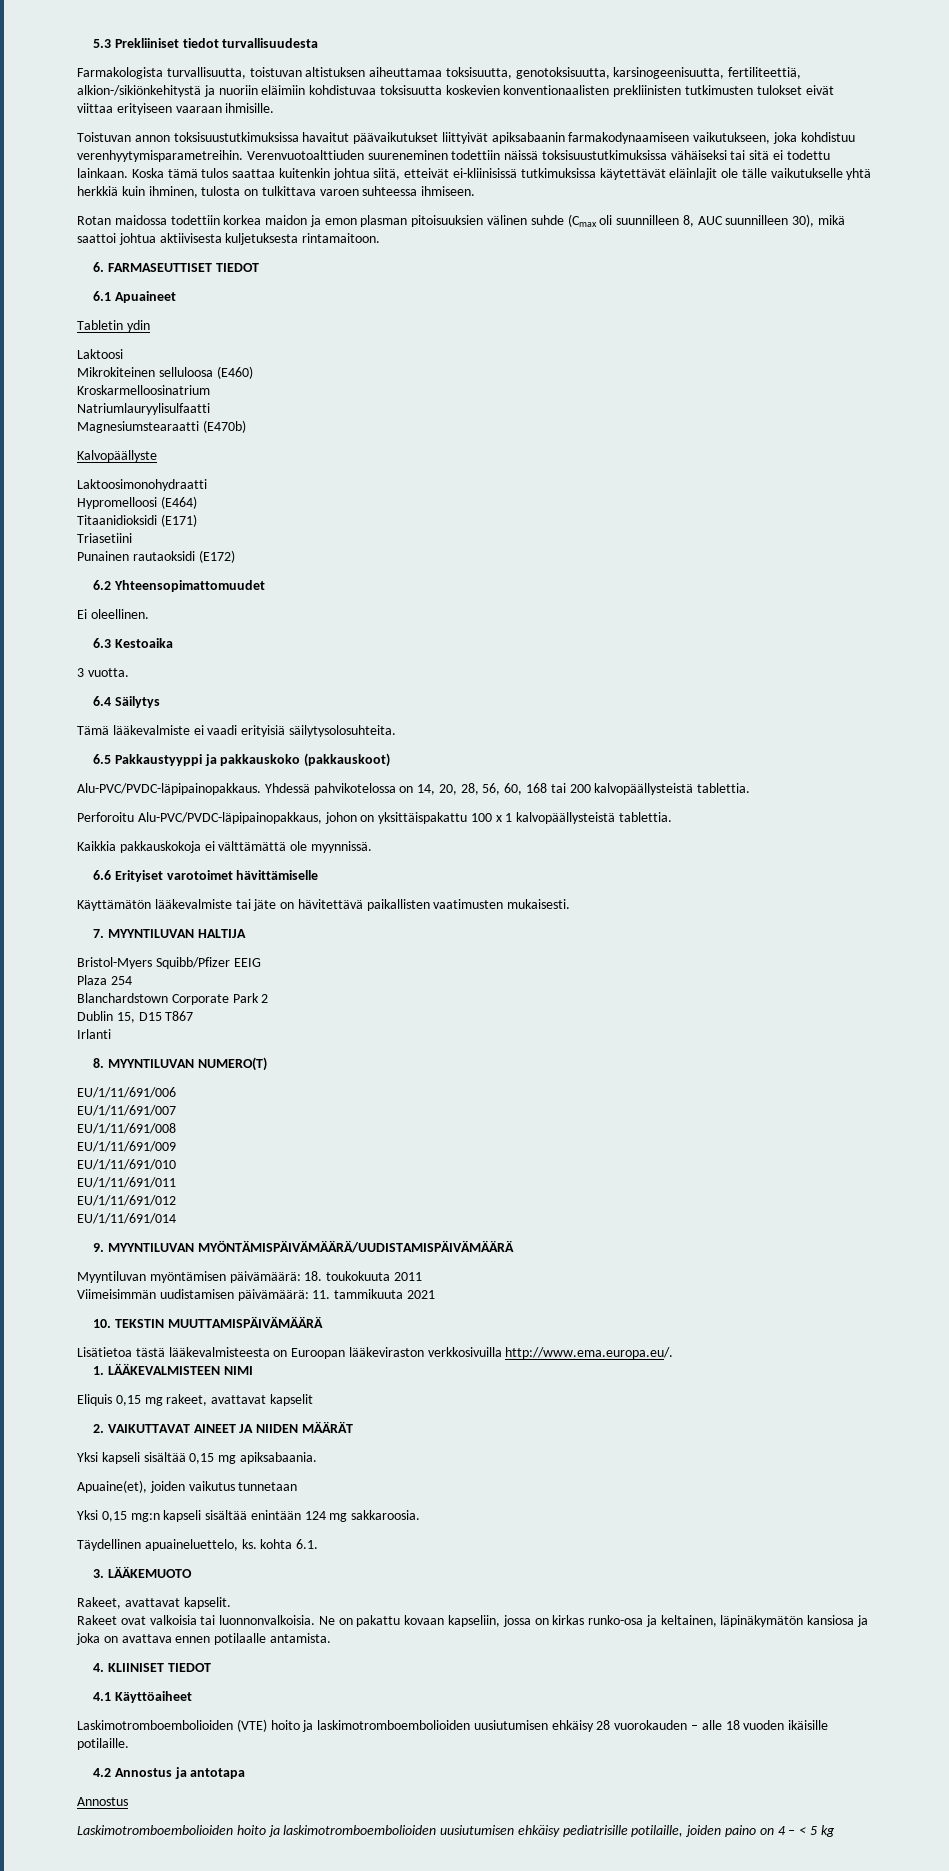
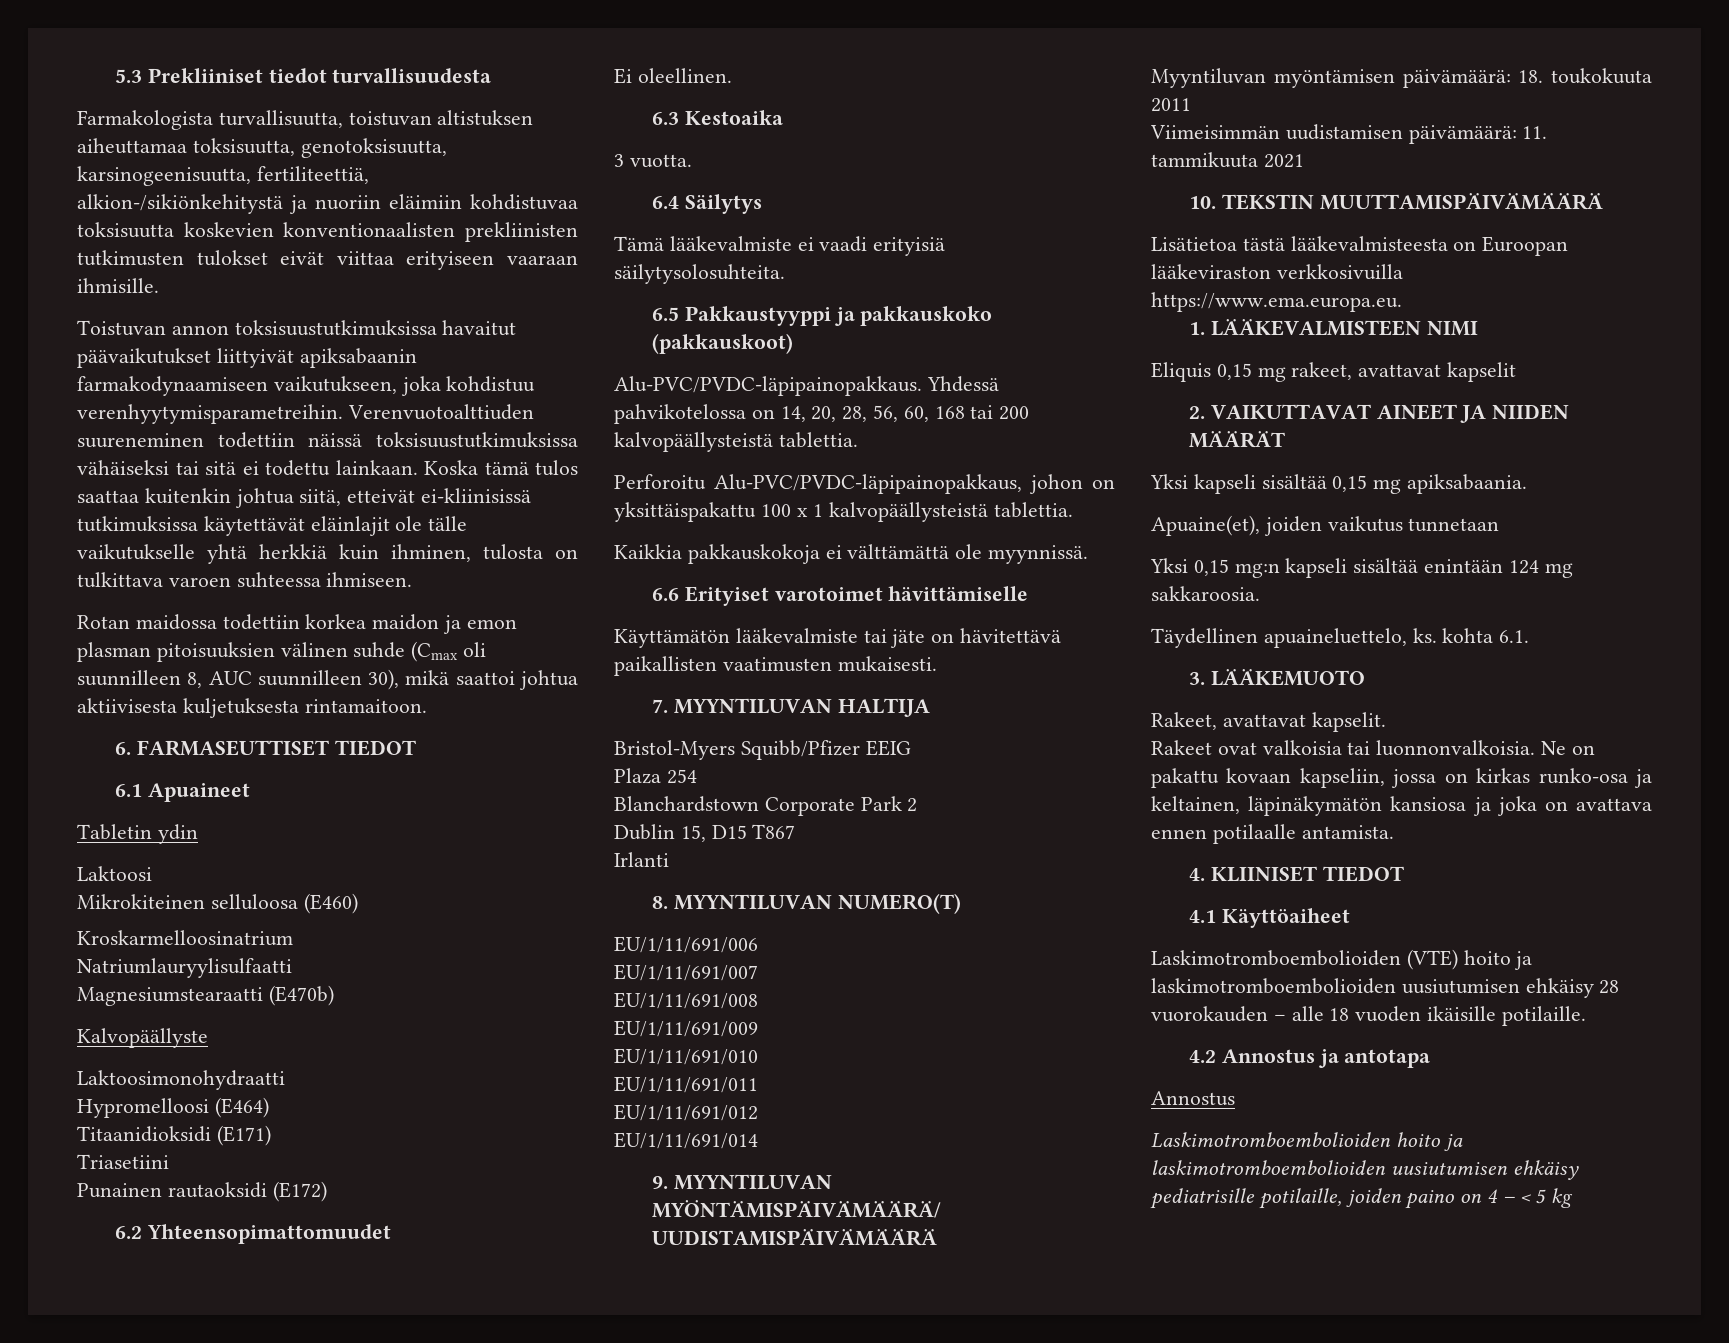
[505,1347,674,1359] http://www.ema.europa.eu/. -> [1151,292,1402,312] https://www.ema.europa.eu.

